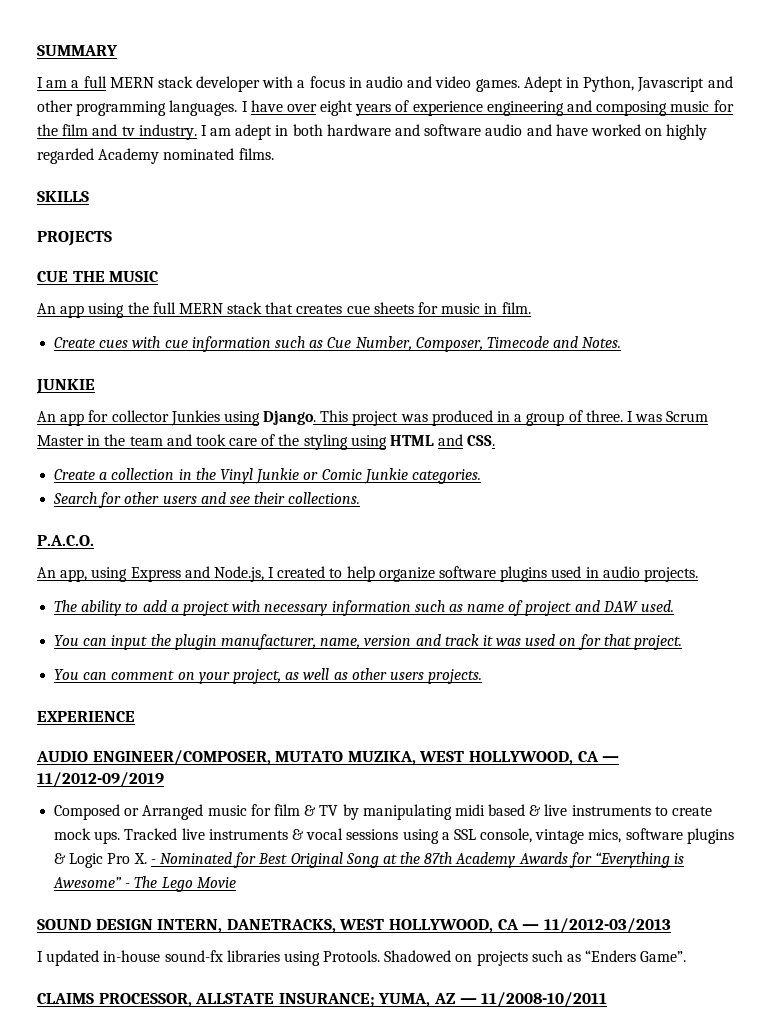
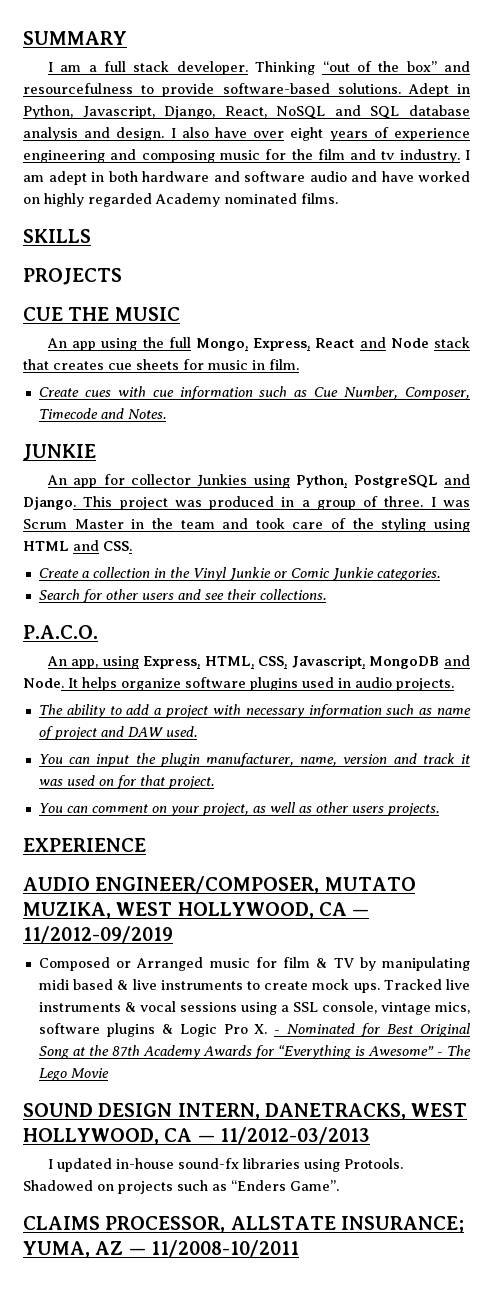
[109,76,733,92] [37,100,248,116] MERN stack developer with a focus in audio and video games. Adept in Python, Javascript and other programming languages. I -> [133,61,470,75] [23,83,471,97] [23,105,470,119] [23,127,209,141] stack developer. Thinking “out of the box” and resourcefulness to provide software-based solutions. Adept in Python, Javascript, Django, React, NoSQL and SQL database analysis and design. I also
[178,303,223,314] MERN -> [195,337,429,351] Mongo, Express, React and Node
(260, 418) none -> [296,474,470,488] Python, PostgreSQL and
[130,566,375,582] Express and Node.js, I created to help -> [143,655,470,669] [23,677,117,691] Express, HTML, CSS, Javascript, MongoDB and Node. It helps

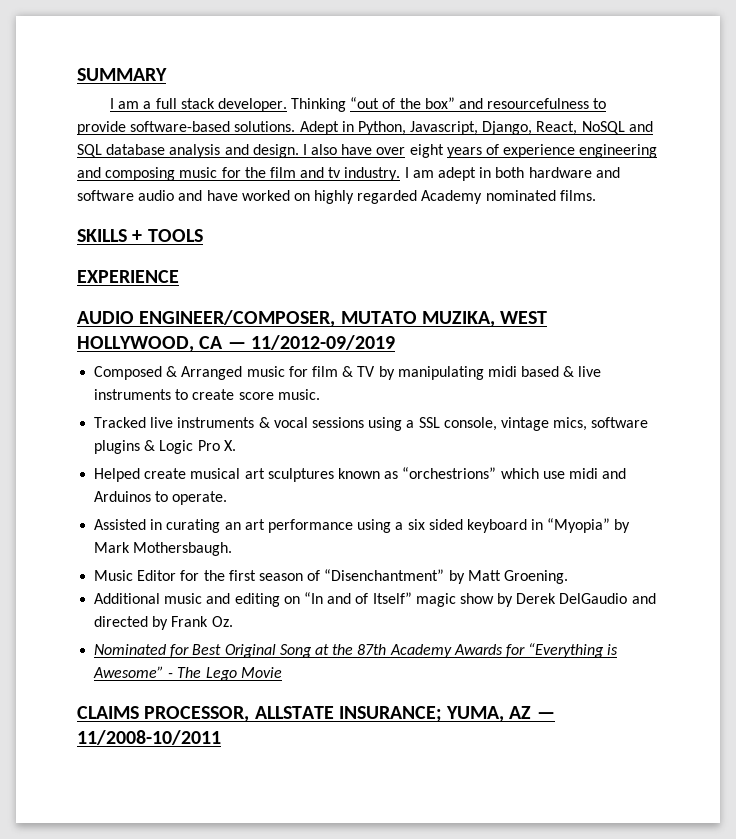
[23,268,122,285] [23,307,180,321] [46,337,471,351] [23,359,299,370] [38,386,470,400] [38,408,166,419] [23,444,96,461] [46,474,470,488] [23,496,470,510] [23,518,470,532] [23,540,132,551] [38,567,440,581] [38,589,326,603] [23,625,98,639] [46,655,470,669] [23,677,454,691] [38,704,471,718] [38,726,197,740] [38,753,471,767] [38,775,214,789] [38,802,439,816] // PROJECTS // CUE THE MUSIC // An app using the full Mongo, Express, React and Node stack that creates cue sheets for music in film. // Create cues with cue information such as Cue Number, Composer, Timecode and Notes. // JUNKIE // An app for collector Junkies using Python, PostgreSQL and Django. This project was produced in a group of three. I was Scrum Master in the team and took care of the styling using HTML and CSS. // Create a collection in the Vinyl Junkie or Comic Junkie categories. // Search for other users and see their collections. // P.A.C.O. // An app, using Express, HTML, CSS, Javascript, MongoDB and Node. It helps organize software plugins used in audio projects. // The ability to add a project with necessary information such as name of project and DAW used. // You can input the plugin manufacturer, name, version and track it was used on for that project. // You can comment on your project, as well as other users projects. -> [132,229,203,242] + TOOLS
[116,961,132,968] or -> [166,366,178,377] &
[312,979,380,993] mock ups. -> [238,389,320,400] score music. //
[274,1030,281,1034] - -> [94,467,627,482] [94,491,228,505] [94,518,631,533] [94,542,233,556] [94,569,568,584] [94,592,656,607] [94,616,233,630] // Helped create musical art sculptures known as “orchestrions” which use midi and Arduinos to operate. // Assisted in curating an art performance using a six sided keyboard in “Myopia” by Mark Mothersbaugh. // Music Editor for the first season of “Disenchantment” by Matt Groening. // Additional music and editing on “In and of Itself” magic show by Derek DelGaudio and directed by Frank Oz. //
[23,1103,468,1120] [23,1127,370,1145] [47,1158,403,1172] [23,1180,339,1194] // SOUND DESIGN INTERN, DANETRACKS, WEST HOLLYWOOD, CA — 11/2012-03/2013 // I updated in-house sound-fx libraries using Protools. Shadowed on projects such as “Enders Game”. -> (282, 672) none

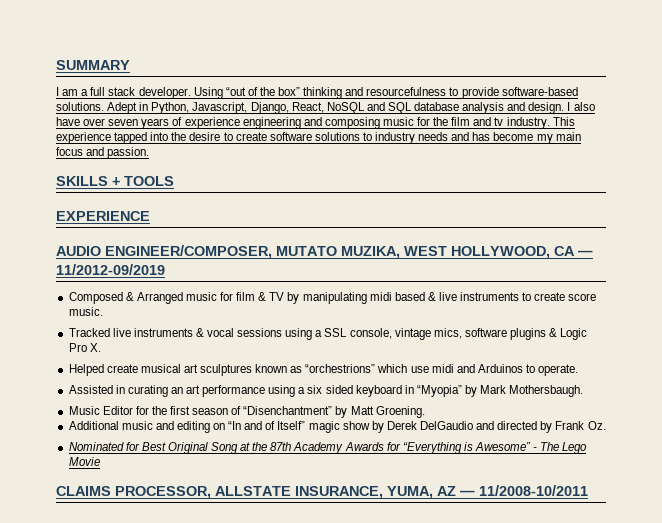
[291,98,347,112] Thinking -> [193,87,223,99] Using
(455, 103) none -> [303,87,343,99] thinking
[409,144,444,158] eight -> [108,119,139,126] seven
[404,167,620,181] [77,190,596,204] I am adept in both hardware and software audio and have worked on highly regarded Academy nominated films. -> [552,117,575,126] [56,132,581,144] [56,147,150,159] This experience tapped into the desire to create software solutions to industry needs and has become my main focus and passion.
[338,706,442,722] INSURANCE; -> [295,486,383,499] INSURANCE,

